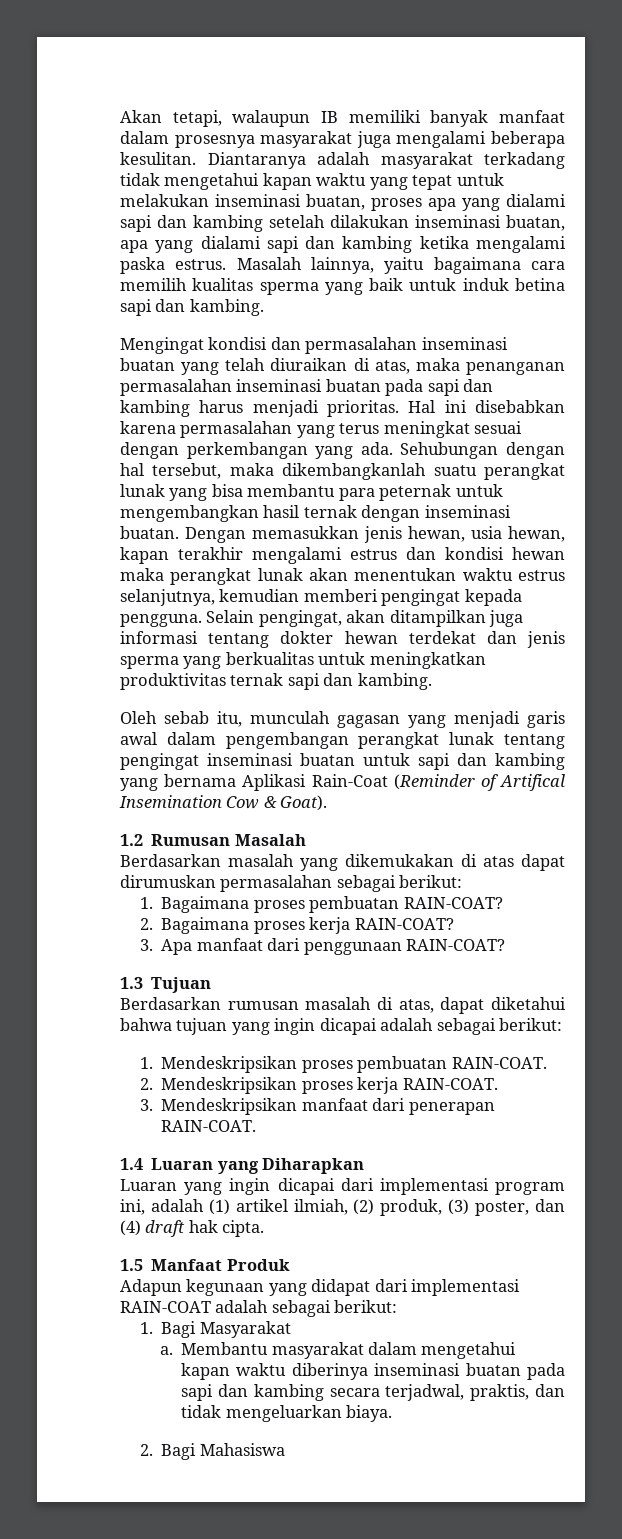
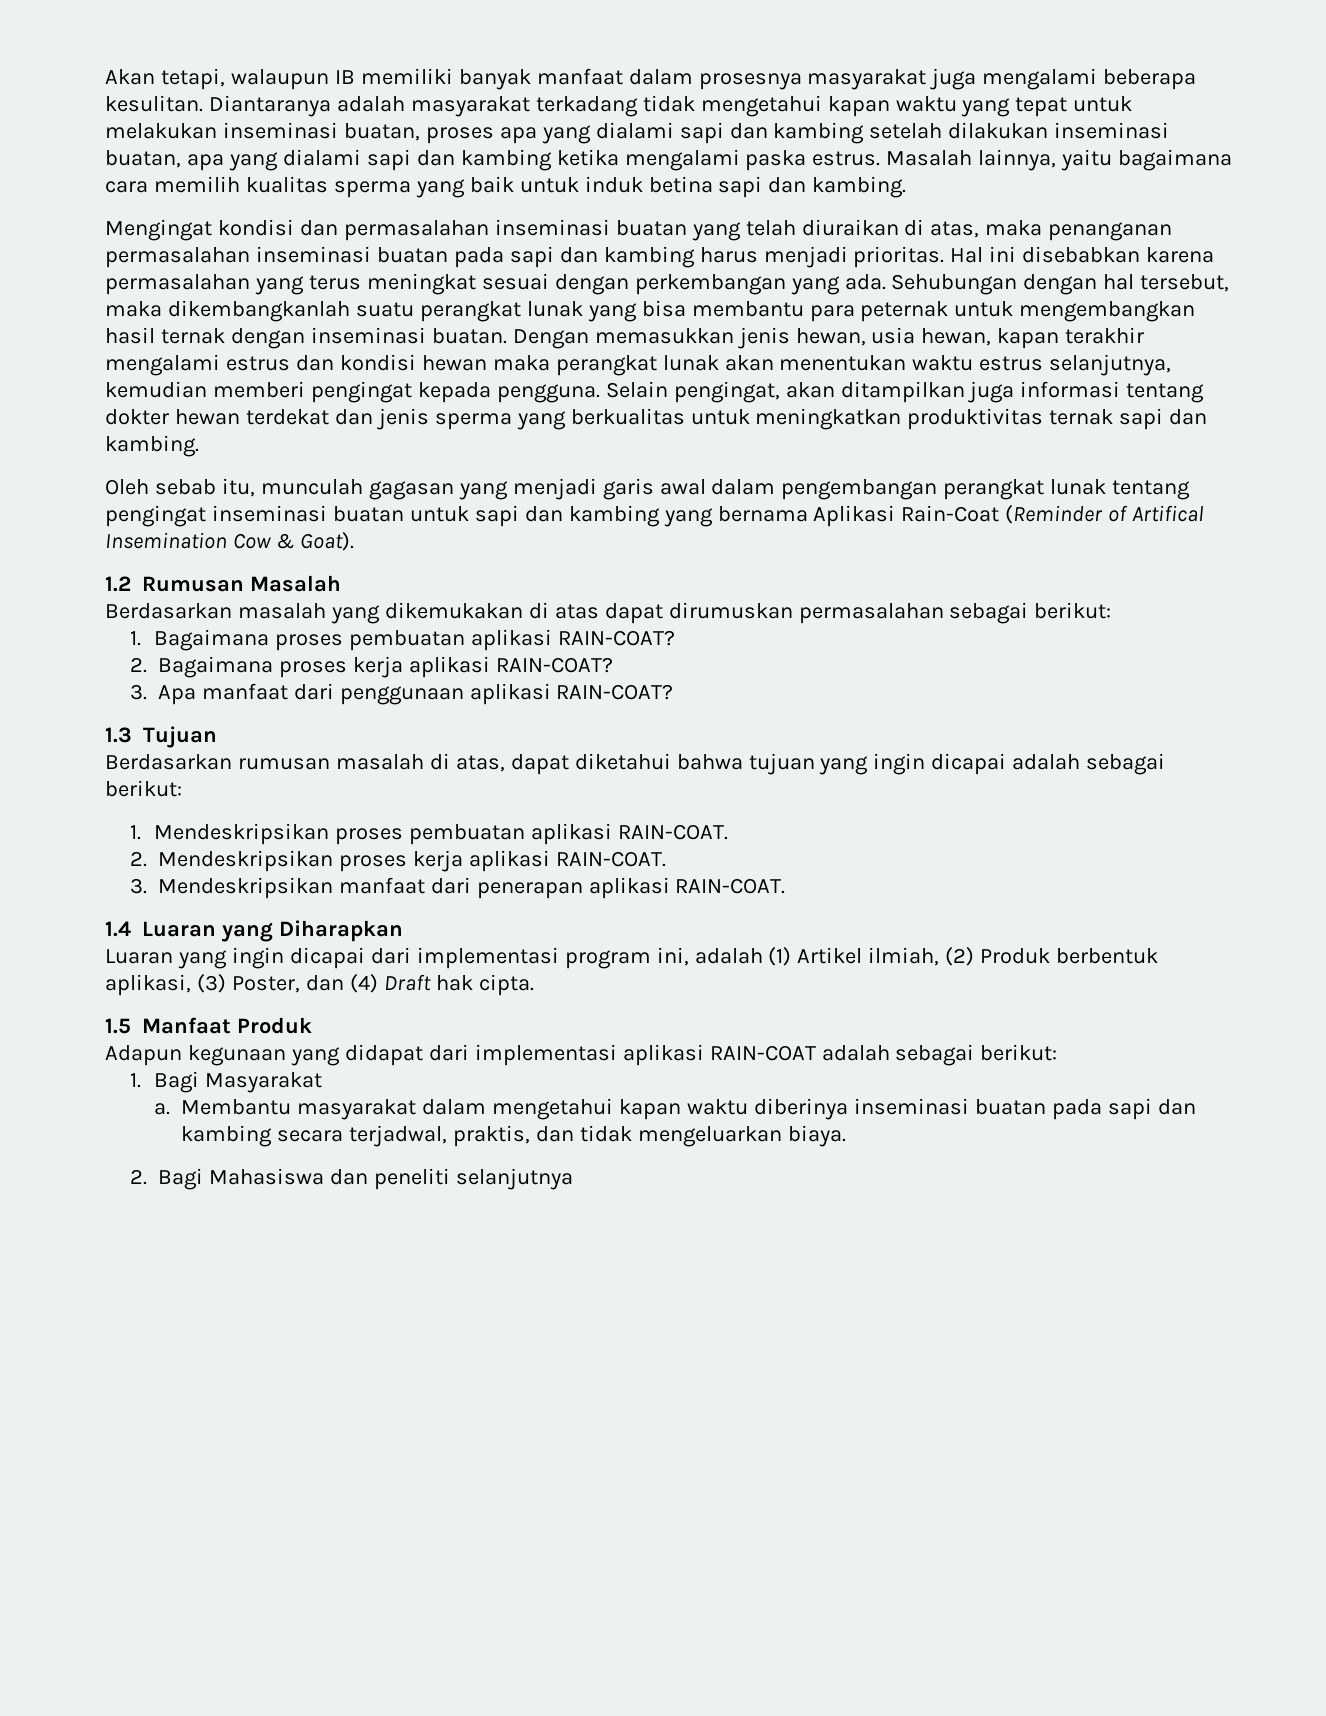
(400, 904) none -> [471,629,553,651] aplikasi
(351, 925) none -> [408,656,490,678] aplikasi
(402, 948) none -> [469,683,551,705] aplikasi
(448, 1064) none -> [531,823,613,845] aplikasi
(399, 1085) none -> [468,850,550,872] aplikasi
(495, 1108) none -> [588,877,670,899] aplikasi
[235,1199,288,1212] artikel -> [797,947,863,964] Artikel
[380,1199,530,1216] produk, (3) poster, -> [980,948,1159,964] [105,974,300,996] Produk berbentuk aplikasi, (3) Poster,
[145,1220,186,1237] draft -> [383,974,431,991] Draft
(521, 1287) none -> [622,1044,704,1066] aplikasi
(285, 1449) none -> [329,1168,573,1190] dan peneliti selanjutnya

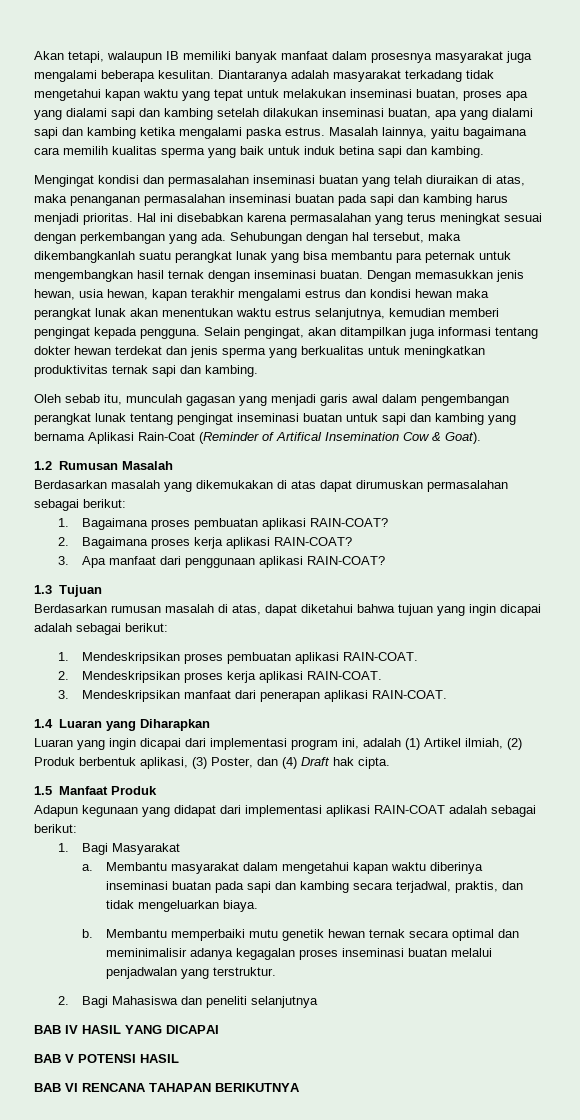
(847, 1136) none -> [81,929,519,941] [105,948,492,960] [105,967,276,979] // b. Membantu memperbaiki mutu genetik hewan ternak secara optimal dan meminimalisir adanya kegagalan proses inseminasi buatan melalui penjadwalan yang terstruktur.
(573, 1179) none -> [34,1025,219,1034] [34,1054,179,1063] [34,1083,300,1092] // BAB IV HASIL YANG DICAPAI // BAB V POTENSI HASIL // BAB VI RENCANA TAHAPAN BERIKUTNYA

